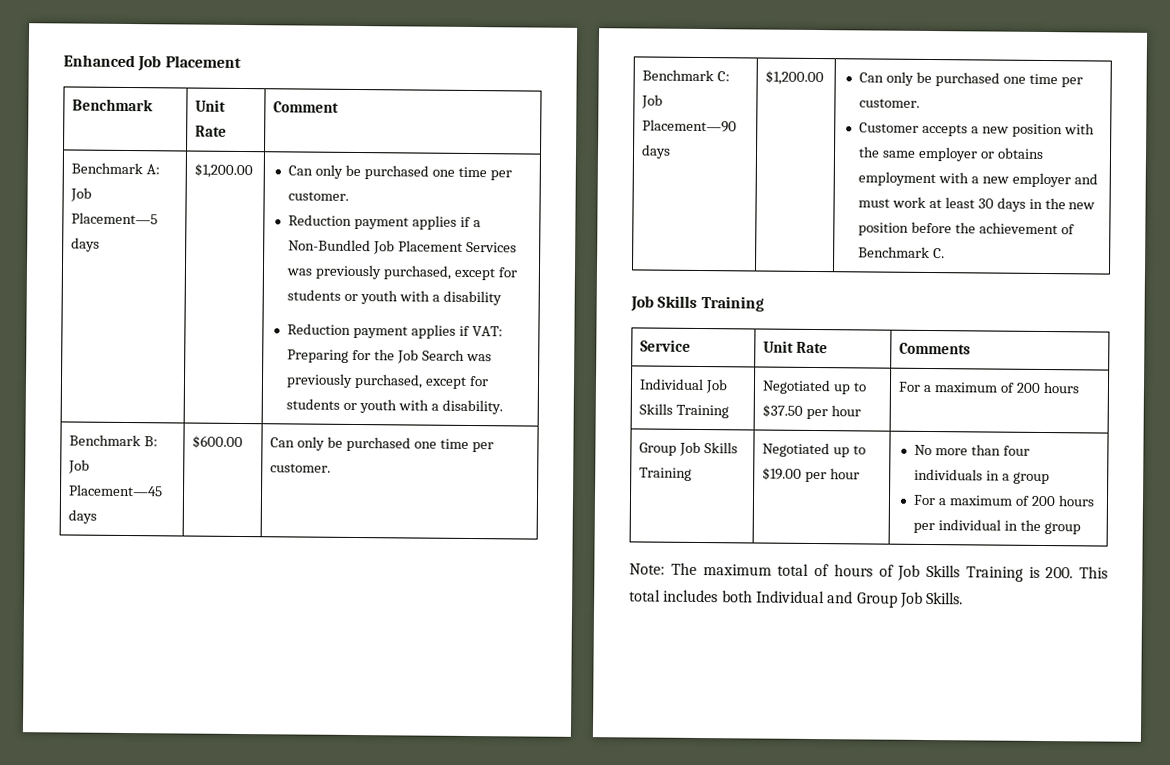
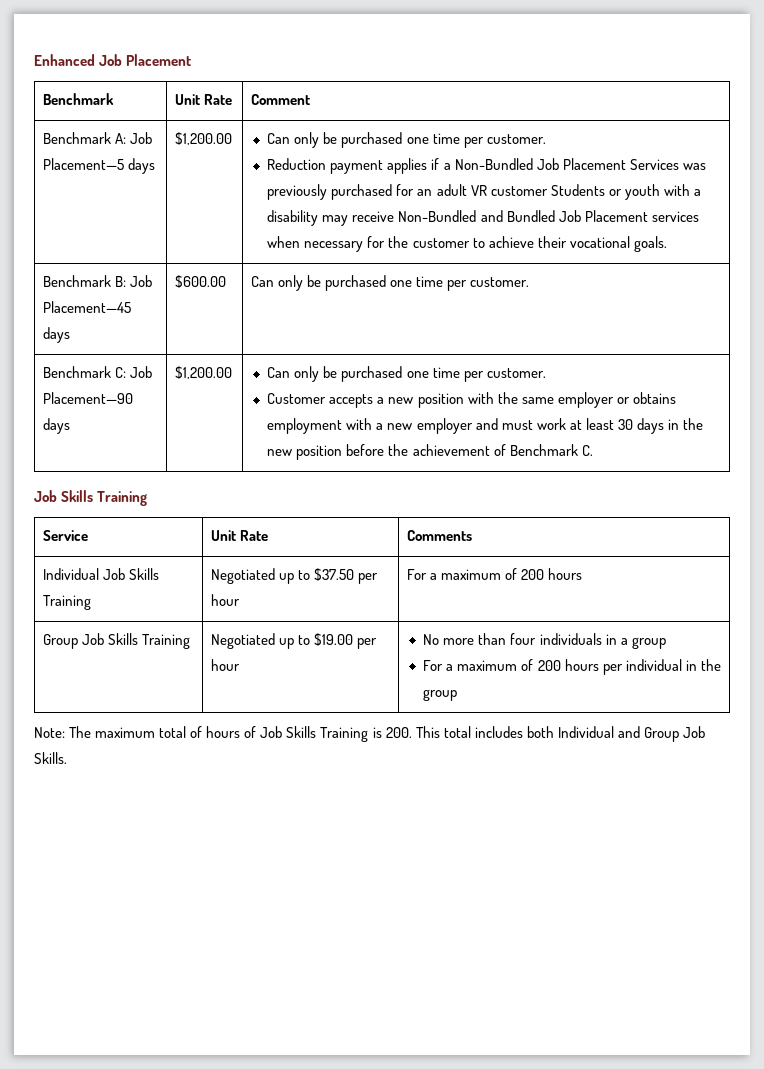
[382,265,518,281] [287,289,342,301] purchased, except for students -> [331,184,605,200] purchased for an adult VR customer Students
[287,323,503,339] [287,349,492,364] [286,373,489,389] [286,398,503,415] // Reduction payment applies if VAT: Preparing for the Job Search was previously purchased, except for students or youth with a disability. -> [322,210,699,226] [267,236,667,252] may receive Non-Bundled and Bundled Job Placement services when necessary for the customer to achieve their vocational goals.

